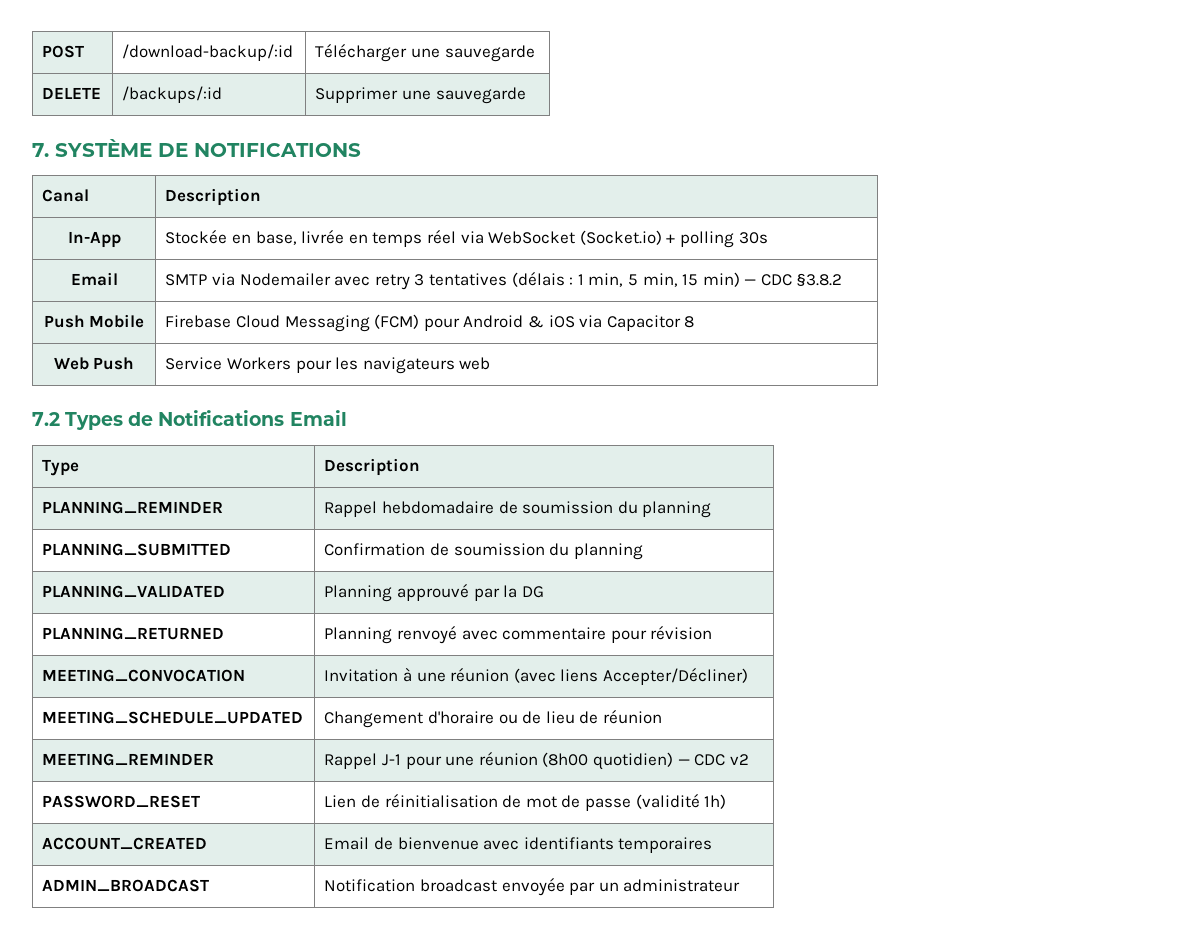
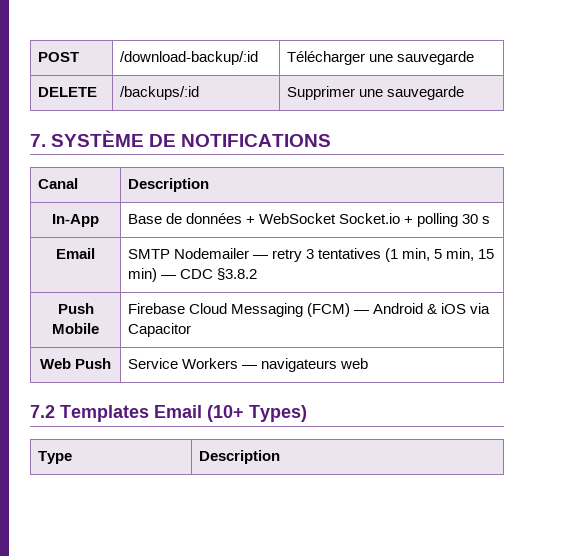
[165,229,768,248] [70,272,118,286] [165,271,584,290] Stockée en base, livrée en temps réel via WebSocket (Socket.io) + polling 30s // Email | SMTP via Nodemailer avec retry 3 tentatives (délais : 1 -> [127,213,491,227] [56,248,95,259] [127,248,399,262] Base de données + WebSocket Socket.io + polling 30 s // Email | SMTP Nodemailer — retry 3 tentatives (1
[423,318,460,331] pour -> [354,310,370,314] —
[684,316,695,328] 8 -> (191, 330) none
[295,357,359,373] pour les -> [242,365,258,369] —
[65,410,347,430] Types de Notifications Email -> [60,405,307,422] Templates Email (10+ Types)
[42,501,224,514] [324,501,712,518] [42,543,232,556] [324,543,643,560] [42,585,226,598] [324,583,544,602] [42,627,225,640] [324,625,713,644] [42,669,246,682] [324,667,748,685] [42,711,304,724] [324,709,662,728] [42,753,215,766] [324,751,749,770] [42,795,201,808] [324,793,727,811] [42,837,208,850] [324,837,713,853] [42,879,210,892] [324,877,741,896] // PLANNING_REMINDER | Rappel hebdomadaire de soumission du planning // PLANNING_SUBMITTED | Confirmation de soumission du planning // PLANNING_VALIDATED | Planning approuvé par la DG // PLANNING_RETURNED | Planning renvoyé avec commentaire pour révision // MEETING_CONVOCATION | Invitation à une réunion (avec liens Accepter/Décliner) // MEETING_SCHEDULE_UPDATED | Changement d'horaire ou de lieu de réunion // MEETING_REMINDER | Rappel J-1 pour une réunion (8h00 quotidien) — CDC v2 // PASSWORD_RESET | Lien de réinitialisation de mot de passe (validité 1h) // ACCOUNT_CREATED | Email de bienvenue avec identifiants temporaires // ADMIN_BROADCAST | Notification broadcast envoyée par un administrateur -> (280, 457) none

